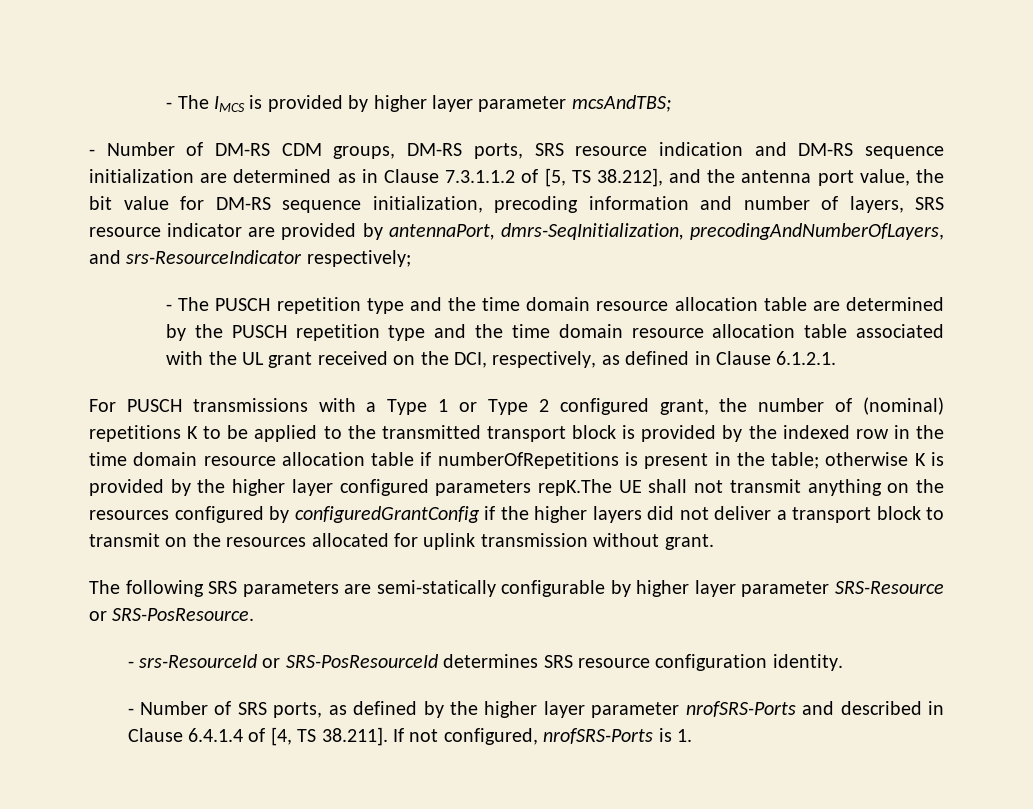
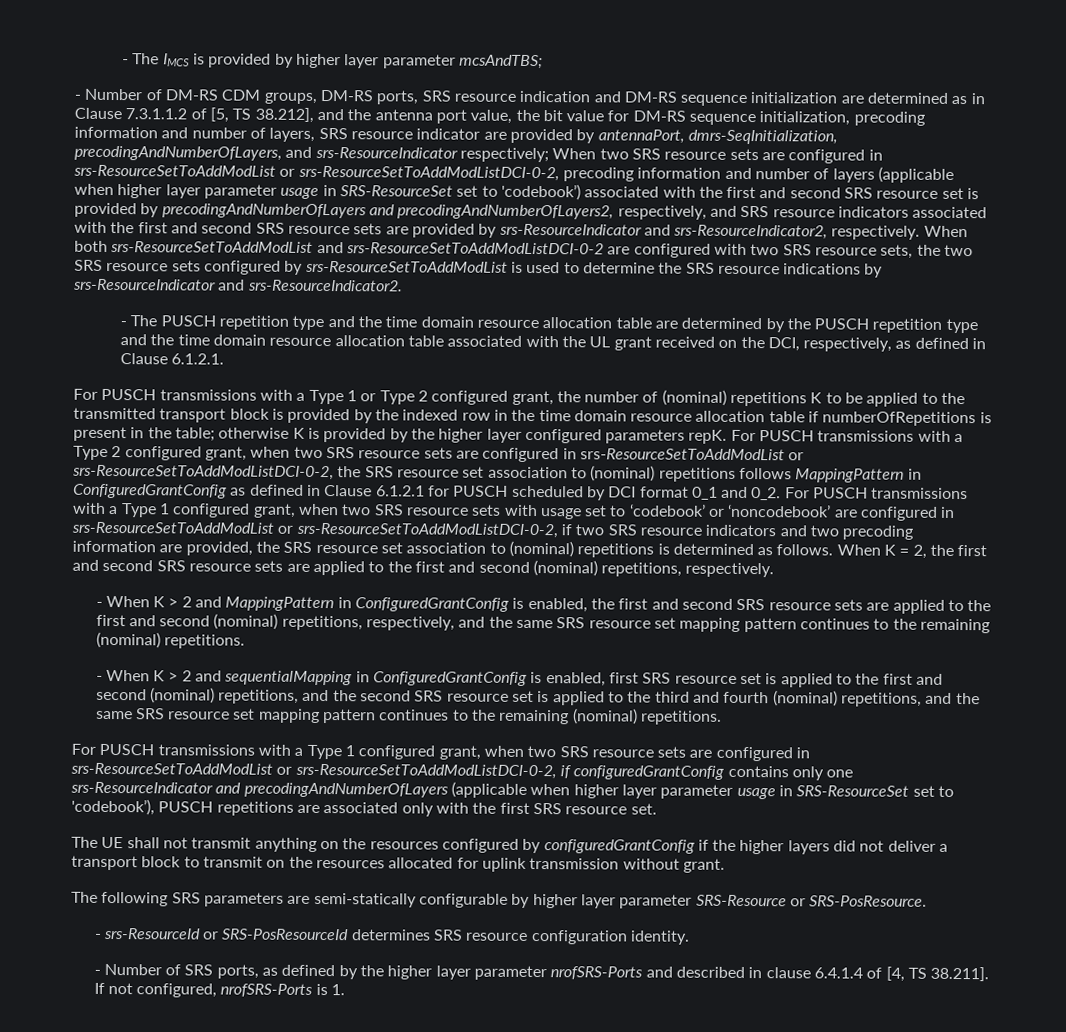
(411, 258) none -> [552,148,883,164] [73,164,954,183] [74,183,980,201] [74,202,988,220] [74,221,968,240] [74,240,973,259] [74,259,884,278] [73,278,403,292] When two SRS resource sets are configured in srs-ResourceSetToAddModList or srs-ResourceSetToAddModListDCI-0-2, precoding information and number of layers (applicable when higher layer parameter usage in SRS-ResourceSet set to 'codebook’) associated with the first and second SRS resource set is provided by precodingAndNumberOfLayers and precodingAndNumberOfLayers2, respectively, and SRS resource indicators associated with the first and second SRS resource sets are provided by srs-ResourceIndicator and srs-ResourceIndicator2, respectively. When both srs-ResourceSetToAddModList and srs-ResourceSetToAddModListDCI-0-2 are configured with two SRS resource sets, the two SRS resource sets configured by srs-ResourceSetToAddModList is used to determine the SRS resource indications by srs-ResourceIndicator and srs-ResourceIndicator2.
[538,479,612,496] repK.The -> [688,429,964,444] [73,445,805,463] [72,464,922,483] [73,483,969,501] [73,502,956,521] [71,521,914,540] [72,540,988,559] [72,559,775,578] [95,595,992,614] [95,613,990,634] [95,631,245,649] [95,669,943,688] [95,687,980,707] [95,708,723,725] [71,743,811,762] [70,762,854,781] [70,781,954,800] [71,798,657,817] [71,836,98,848] repK. For PUSCH transmissions with a Type 2 configured grant, when two SRS resource sets are configured in srs-ResourceSetToAddModList or srs-ResourceSetToAddModListDCI-0-2, the SRS resource set association to (nominal) repetitions follows MappingPattern in ConfiguredGrantConfig as defined in Clause 6.1.2.1 for PUSCH scheduled by DCI format 0_1 and 0_2. For PUSCH transmissions with a Type 1 configured grant, when two SRS resource sets with usage set to ‘codebook’ or ‘noncodebook’ are configured in srs-ResourceSetToAddModList or srs-ResourceSetToAddModListDCI-0-2, if two SRS resource indicators and two precoding information are provided, the SRS resource set association to (nominal) repetitions is determined as follows. When K = 2, the first and second SRS resource sets are applied to the first and second (nominal) repetitions, respectively. // - When K > 2 and MappingPattern in ConfiguredGrantConfig is enabled, the first and second SRS resource sets are applied to the first and second (nominal) repetitions, respectively, and the same SRS resource set mapping pattern continues to the remaining (nominal) repetitions. // - When K > 2 and sequentialMapping in ConfiguredGrantConfig is enabled, first SRS resource set is applied to the first and second (nominal) repetitions, and the second SRS resource set is applied to the third and fourth (nominal) repetitions, and the same SRS resource set mapping pattern continues to the remaining (nominal) repetitions. // For PUSCH transmissions with a Type 1 configured grant, when two SRS resource sets are configured in srs-ResourceSetToAddModList or srs-ResourceSetToAddModListDCI-0-2, if configuredGrantConfig contains only one srs-ResourceIndicator and precodingAndNumberOfLayers (applicable when higher layer parameter usage in SRS-ResourceSet set to 'codebook’), PUSCH repetitions are associated only with the first SRS resource set. // The
[127,728,183,742] Clause -> [765,967,811,979] clause

